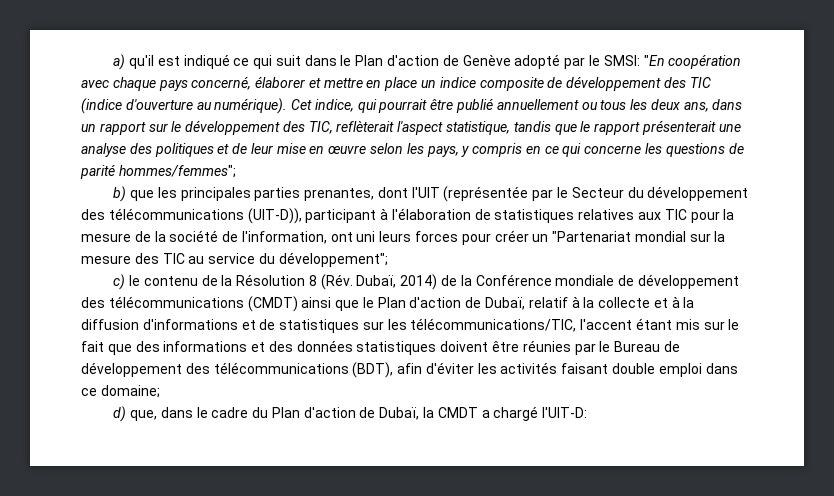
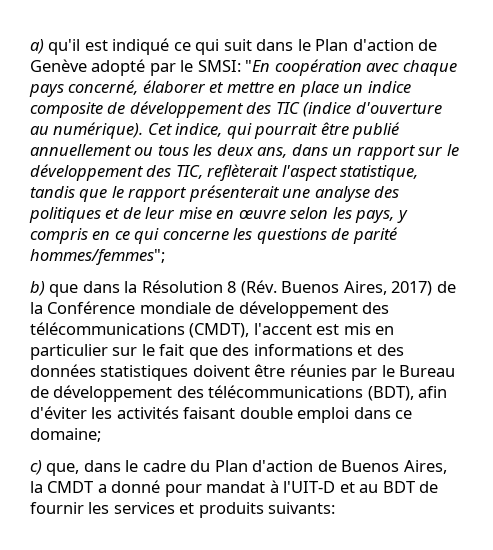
[157,186,749,202] [81,208,735,224] [81,230,726,245] [81,252,388,267] [113,274,218,290] les principales parties prenantes, dont l'UIT (représentée par le Secteur du développement des télécommunications (UIT-D)), participant à l'élaboration de statistiques relatives aux TIC pour la mesure de la société de l'information, ont uni leurs forces pour créer un "Partenariat mondial sur la mesure des TIC au service du développement"; // c) le contenu de -> [82,281,120,293] dans
[356,274,438,290] Dubaï, 2014) -> [281,281,433,296] Buenos Aires, 2017)
[247,296,695,312] [81,318,700,333] (CMDT) ainsi que le Plan d'action de Dubaï, relatif à la collecte et à la diffusion d'informations et de statistiques sur les télécommunications/TIC, l'accent étant mis -> [189,323,395,338] [30,344,108,360] (CMDT), l'accent est mis en particulier
[113,406,127,422] d) -> [30,460,42,475] c)
[379,407,420,420] Dubaï, -> [341,460,447,474] Buenos Aires,
[493,406,588,421] chargé l'UIT-D: -> [111,480,439,497] [30,502,336,518] donné pour mandat à l'UIT-D et au BDT de fournir les services et produits suivants:

